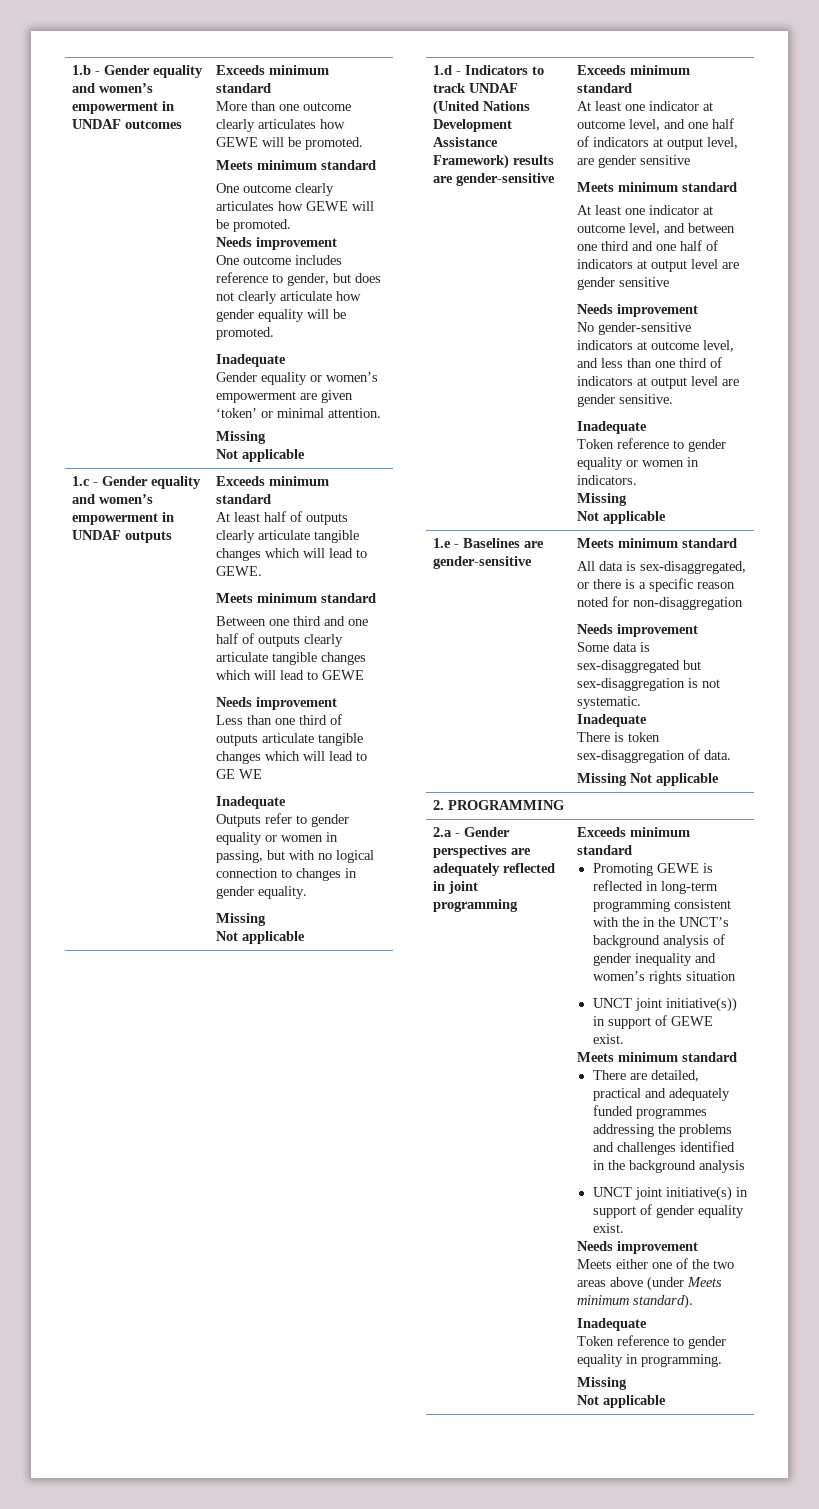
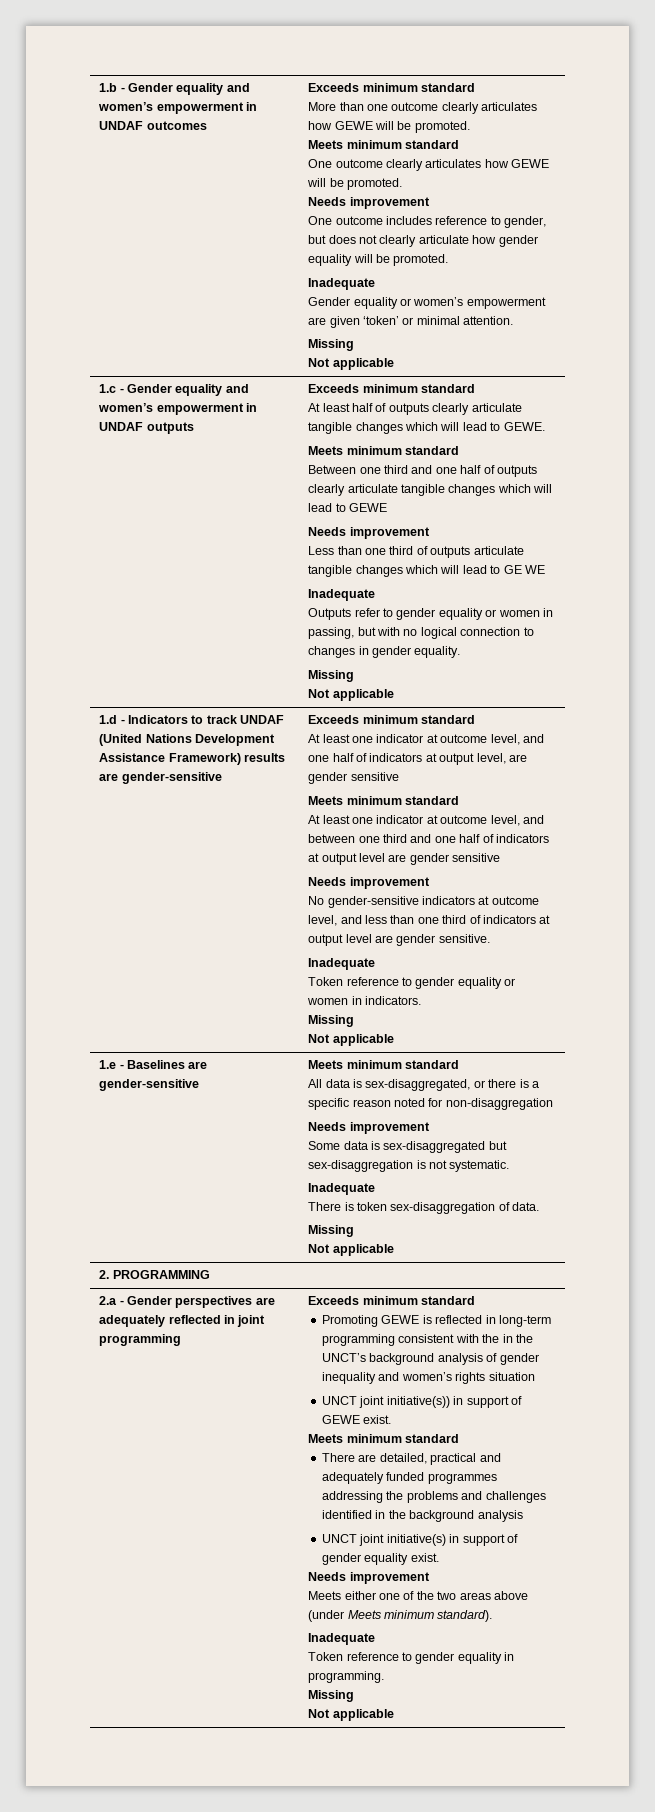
(627, 779) none -> (355, 1231) //

